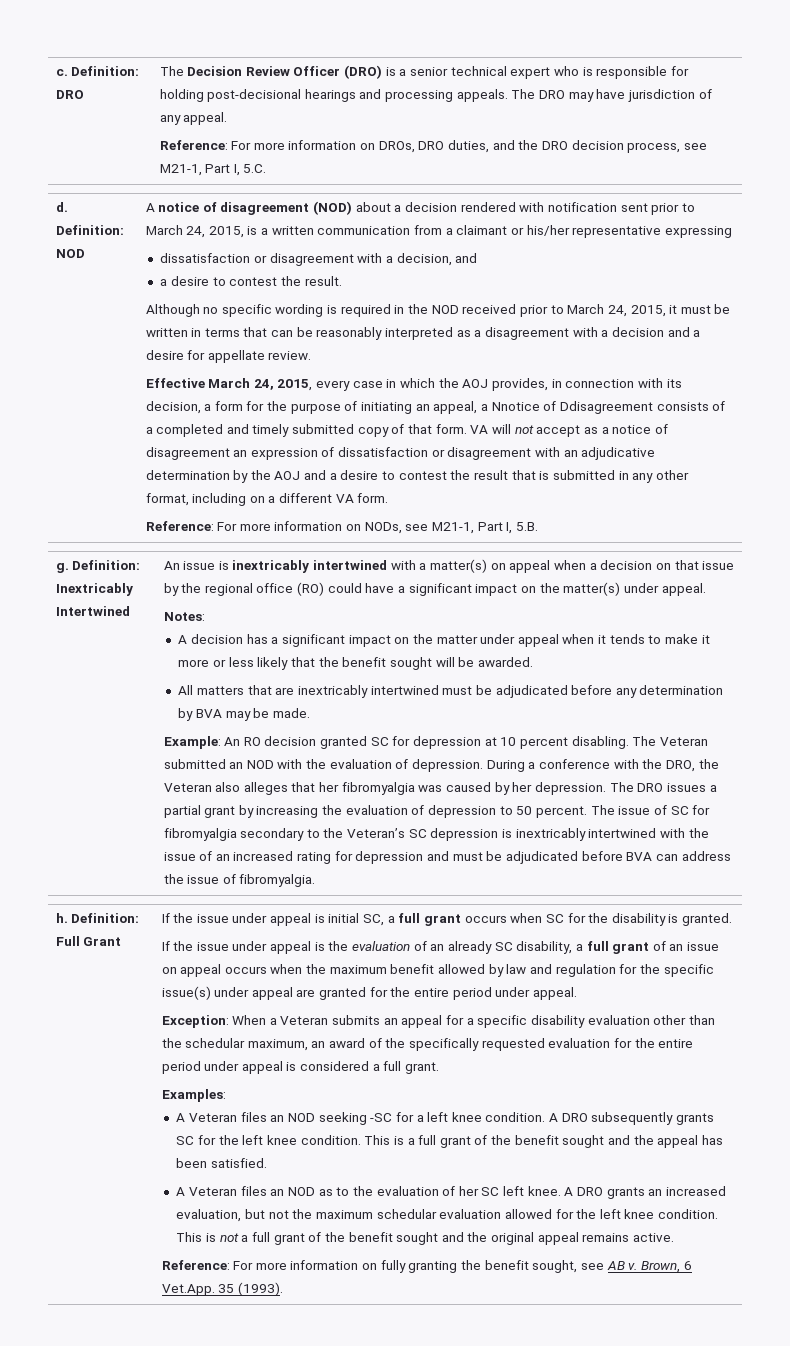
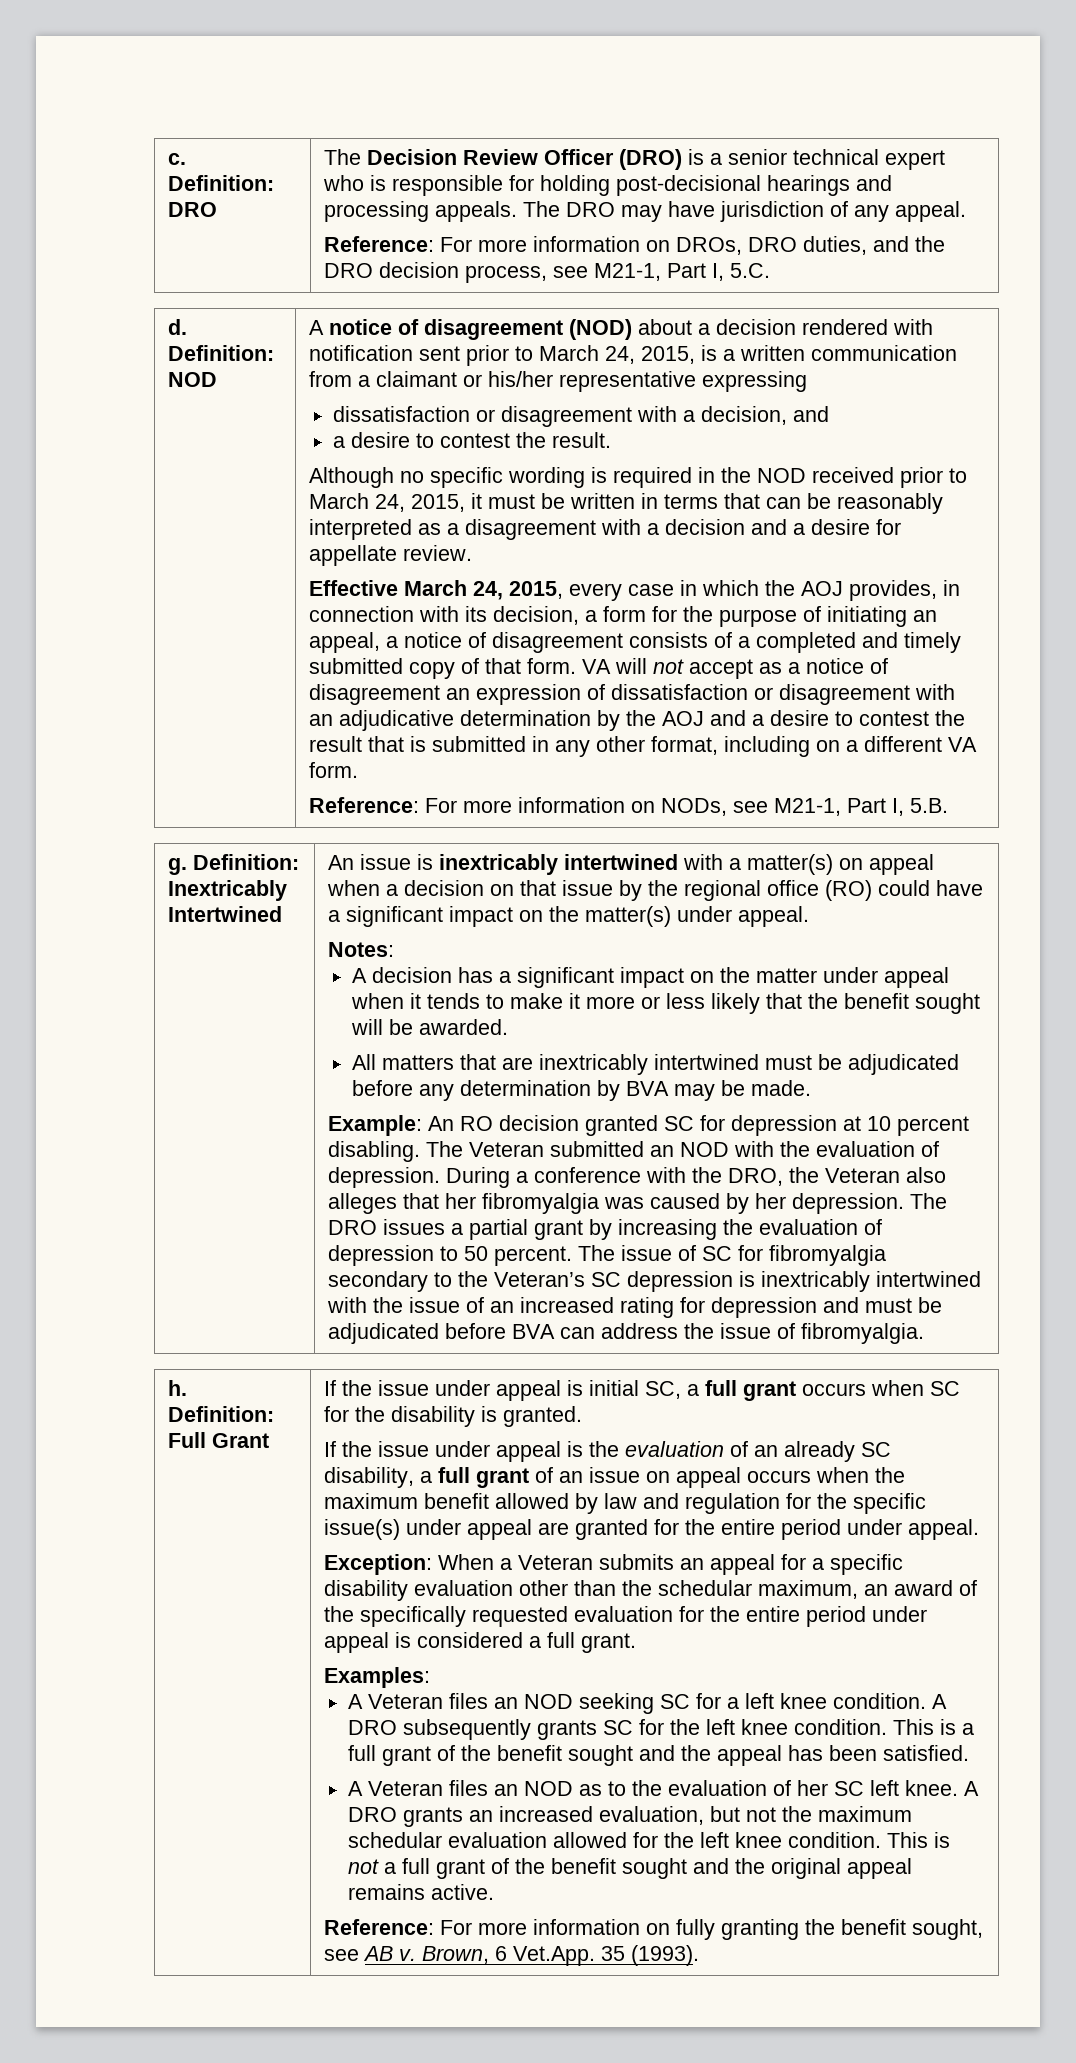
[491,401,653,414] Nnotice of Ddisagreement -> [404,632,624,653] notice of disagreement
[370,1113,393,1122] -SC -> [660,1694,691,1709] SC

